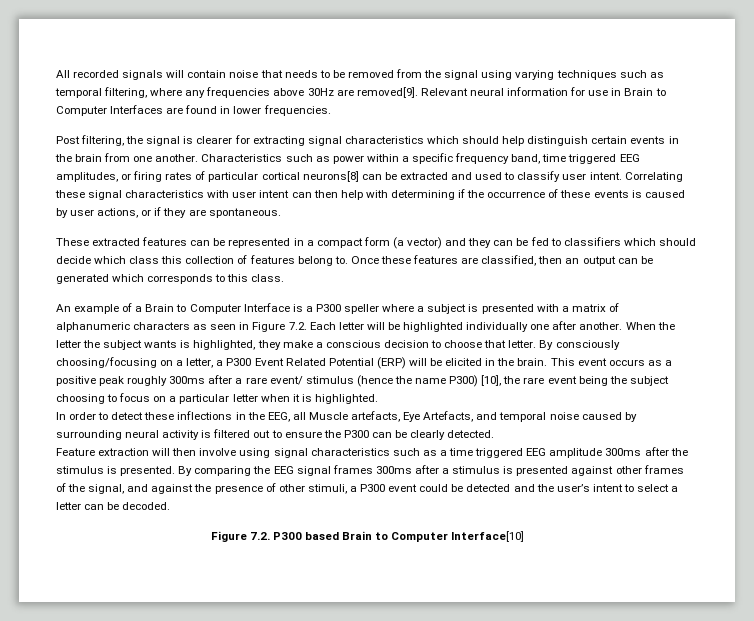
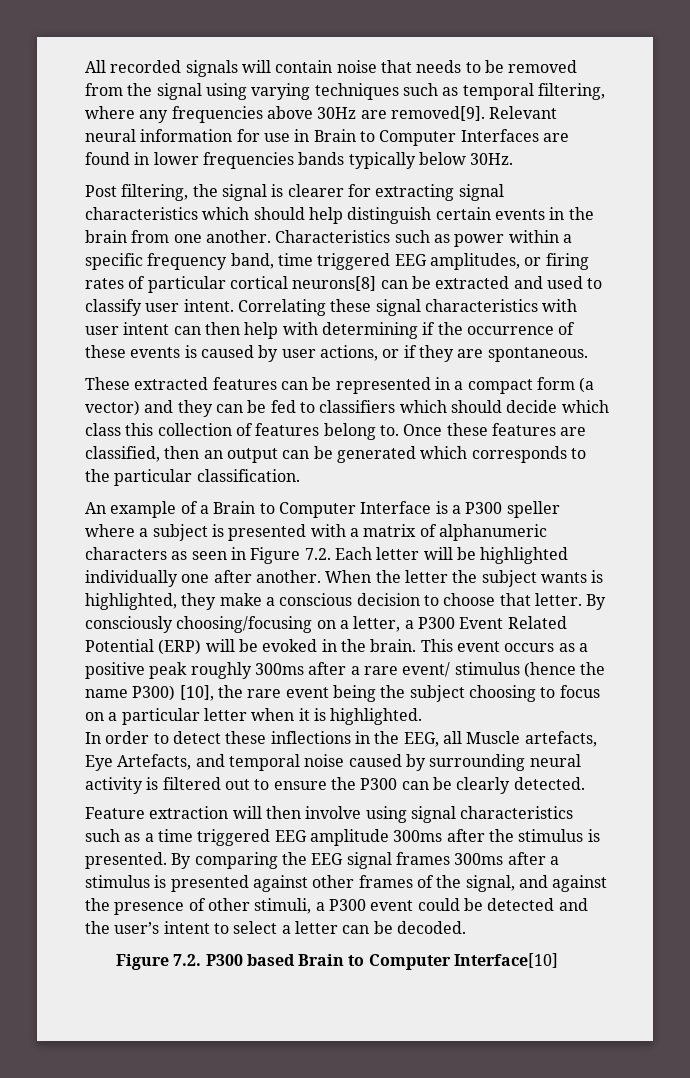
[263,105,331,116] frequencies. -> [203,152,514,169] frequencies bands typically below 30Hz.
[227,274,285,282] this class. -> [85,469,300,486] the particular classification.
[445,358,483,366] elicited -> [262,639,318,652] evoked

